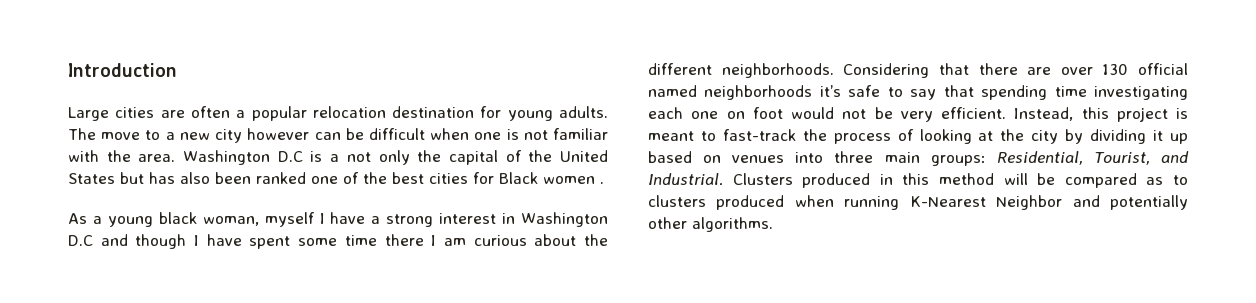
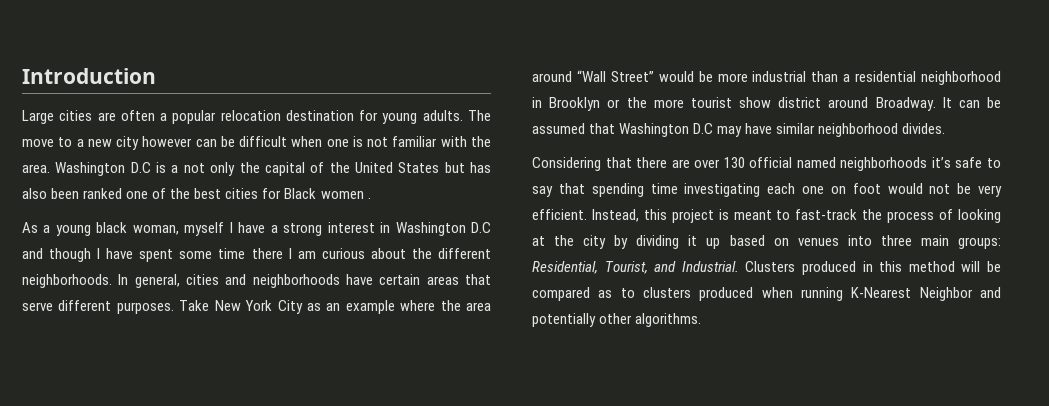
(834, 70) none -> [118,274,491,288] [22,300,492,314] [532,70,1001,85] [532,97,1001,111] [532,123,946,137] In general, cities and neighborhoods have certain areas that serve different purposes. Take New York City as an example where the area around “Wall Street” would be more industrial than a residential neighborhood in Brooklyn or the more tourist show district around Broadway. It can be assumed that Washington D.C may have similar neighborhood divides. //

